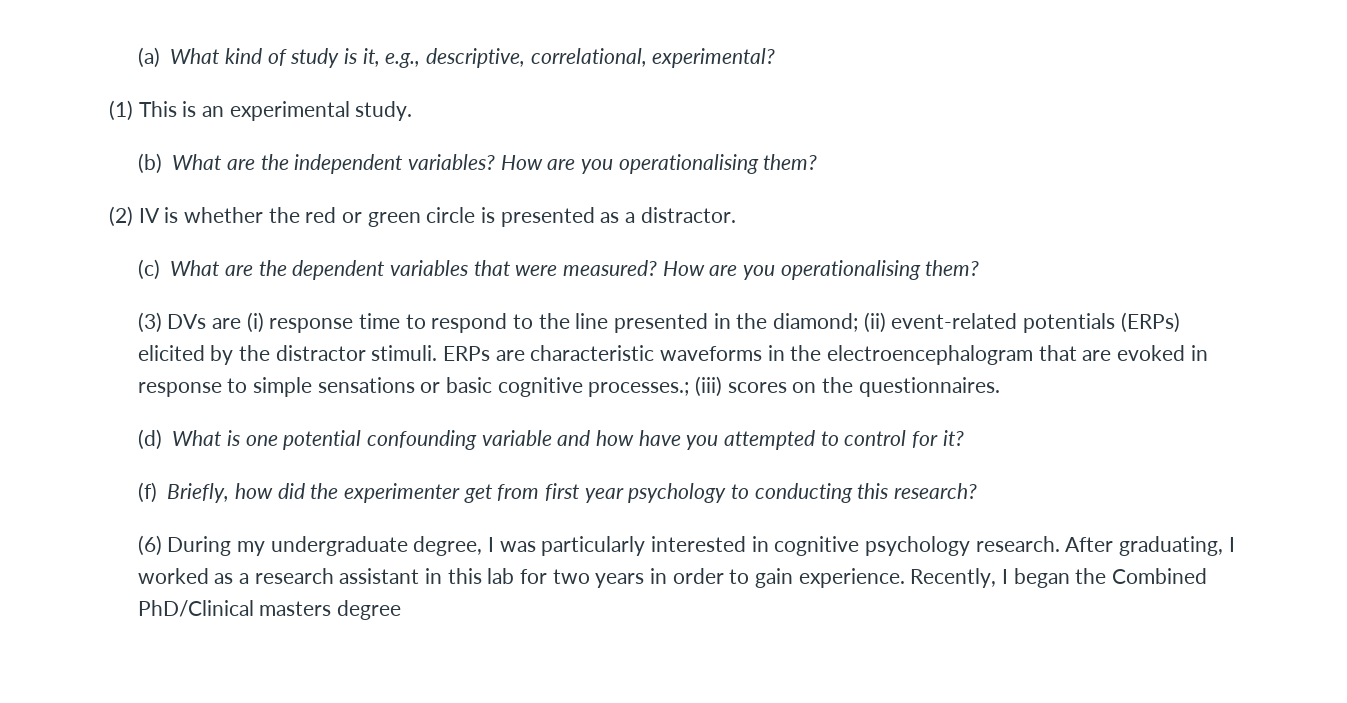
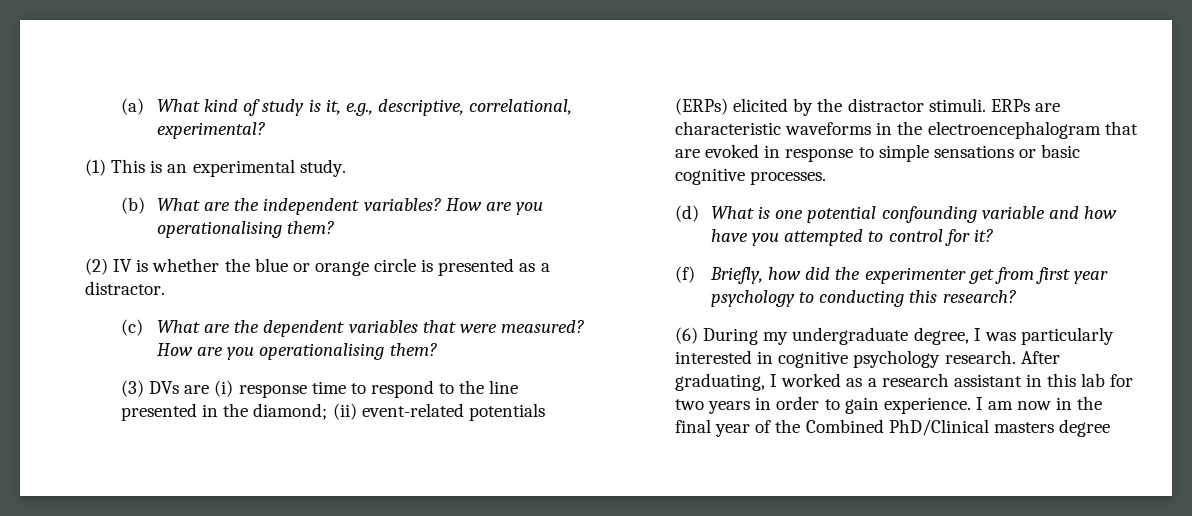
[305,207,421,227] red or green -> [254,258,369,276] blue or orange
[588,376,1000,397] processes.; (iii) scores on the questionnaires. -> [750,171,827,185] processes.
[910,568,1070,588] Recently, I began -> [975,396,1103,410] [675,419,772,437] I am now in the final year of

